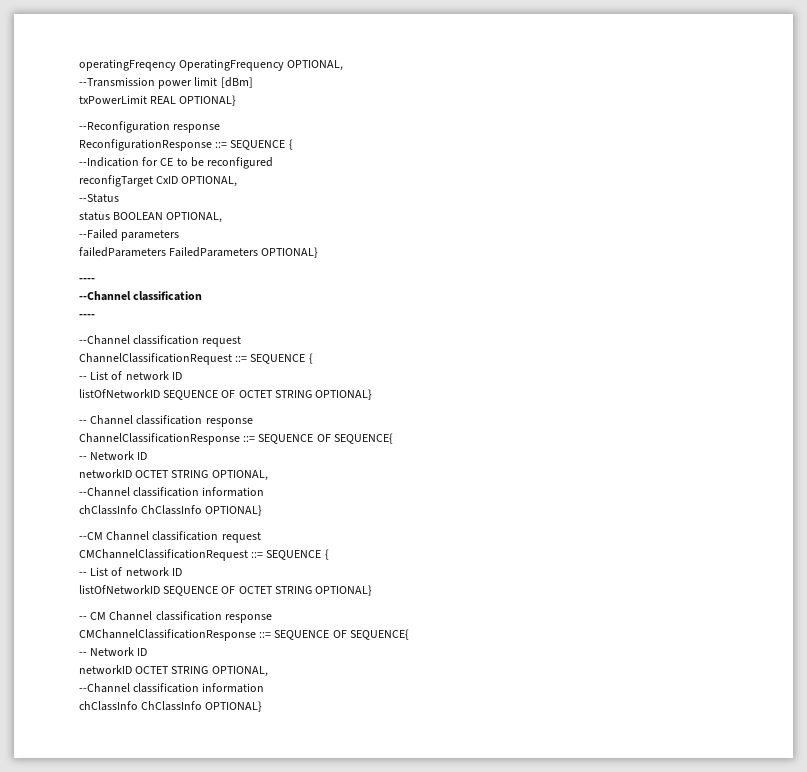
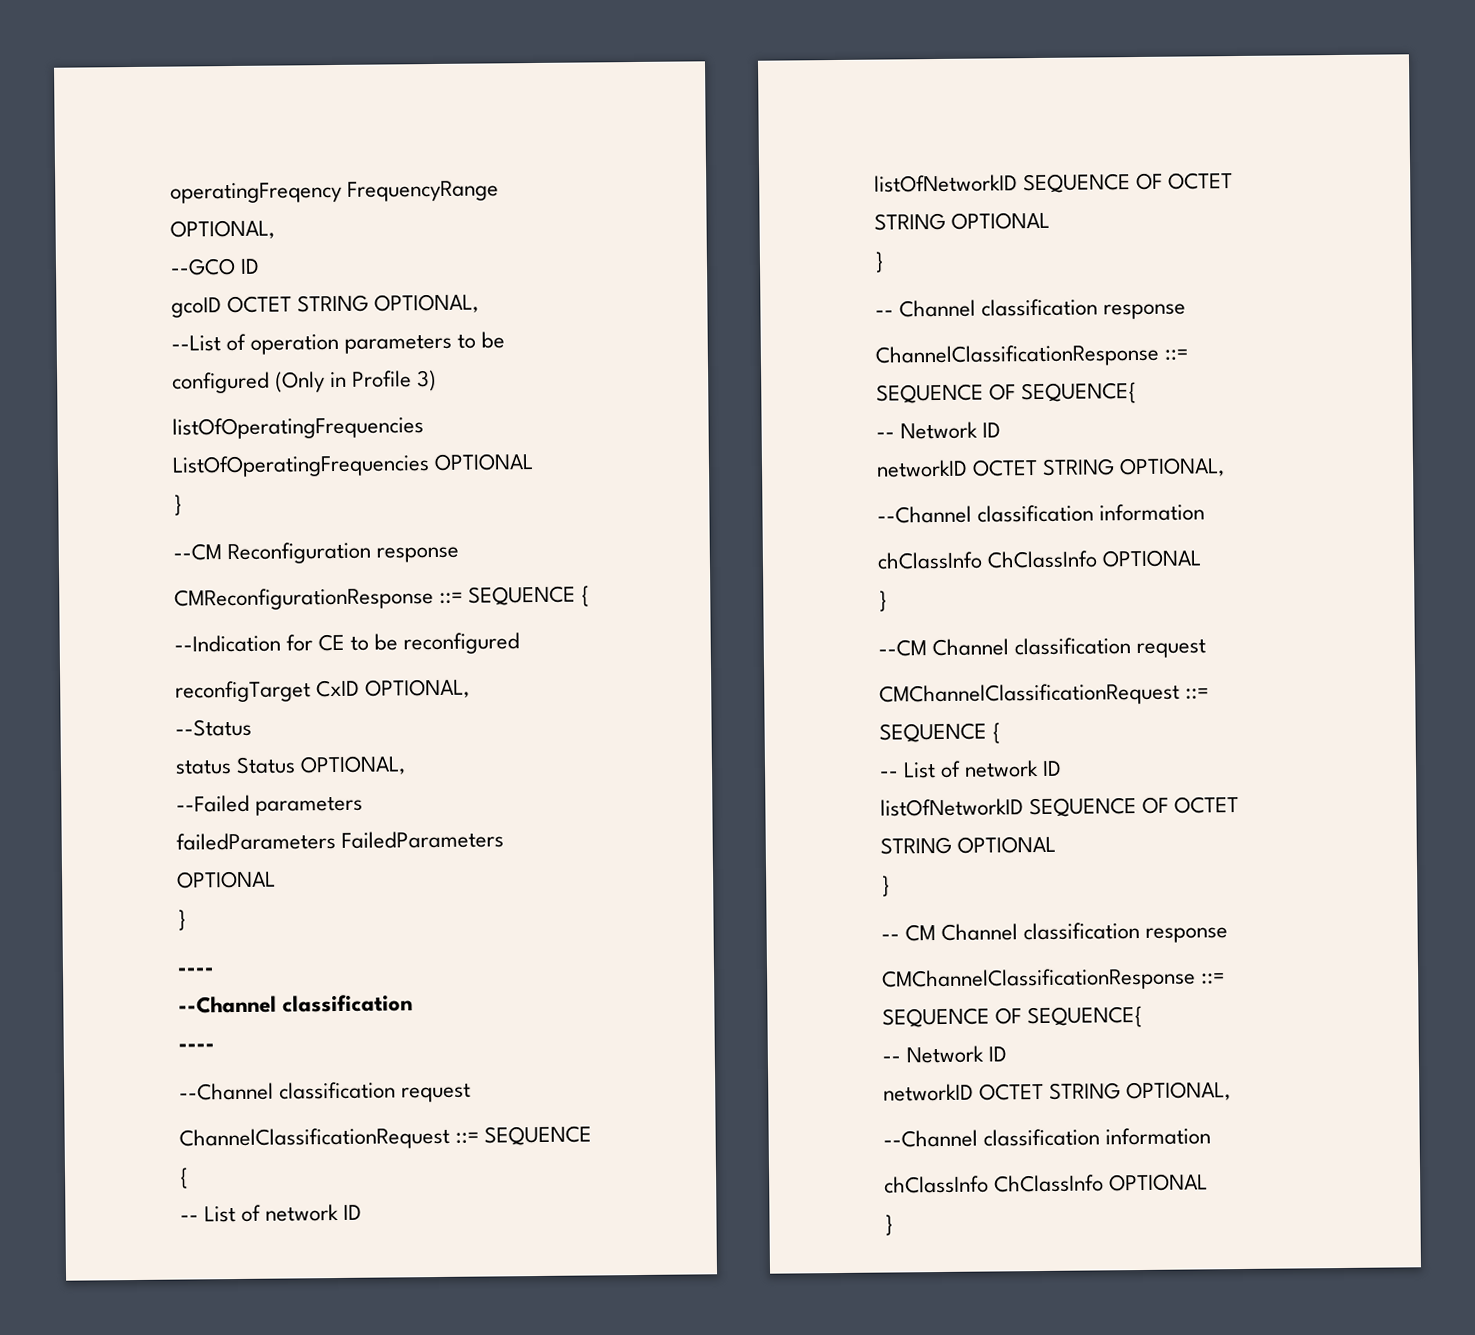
[179,59,344,71] [79,77,253,89] [79,95,237,106] [79,121,221,133] [79,139,212,151] OperatingFrequency OPTIONAL, // --Transmission power limit [dBm] // txPowerLimit REAL OPTIONAL} // --Reconfiguration response // ReconfigurationResponse -> [347,180,500,202] [170,219,275,240] [170,257,261,276] [171,293,480,318] [171,331,506,355] [172,369,438,394] [172,416,424,440] [172,453,535,478] [173,494,183,516] [173,541,460,565] [174,587,434,611] FrequencyRange OPTIONAL, // --GCO ID // gcoID OCTET STRING OPTIONAL, // --List of operation parameters to be configured (Only in Profile 3) // listOfOperatingFrequencies ListOfOperatingFrequencies OPTIONAL // } // --CM Reconfiguration response // CMReconfigurationResponse
[113,212,164,220] BOOLEAN -> [236,756,297,774] Status
[261,247,319,258] OPTIONAL} -> [177,870,276,889] [177,909,187,931] OPTIONAL // }
[315,389,373,400] OPTIONAL} -> [951,211,1051,230] [874,251,885,273] OPTIONAL // }
[205,505,263,516] OPTIONAL} -> [1102,549,1203,568] [878,590,888,612] OPTIONAL // }
[315,585,373,596] OPTIONAL} -> [957,835,1057,854] [881,875,891,897] OPTIONAL // }
[205,701,263,712] OPTIONAL} -> [1109,1173,1209,1192] [884,1214,894,1236] OPTIONAL // }

